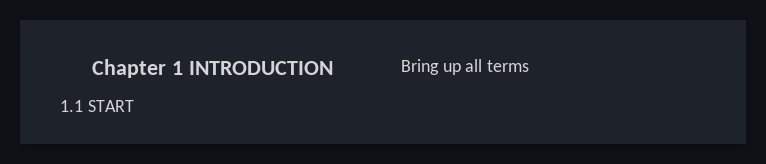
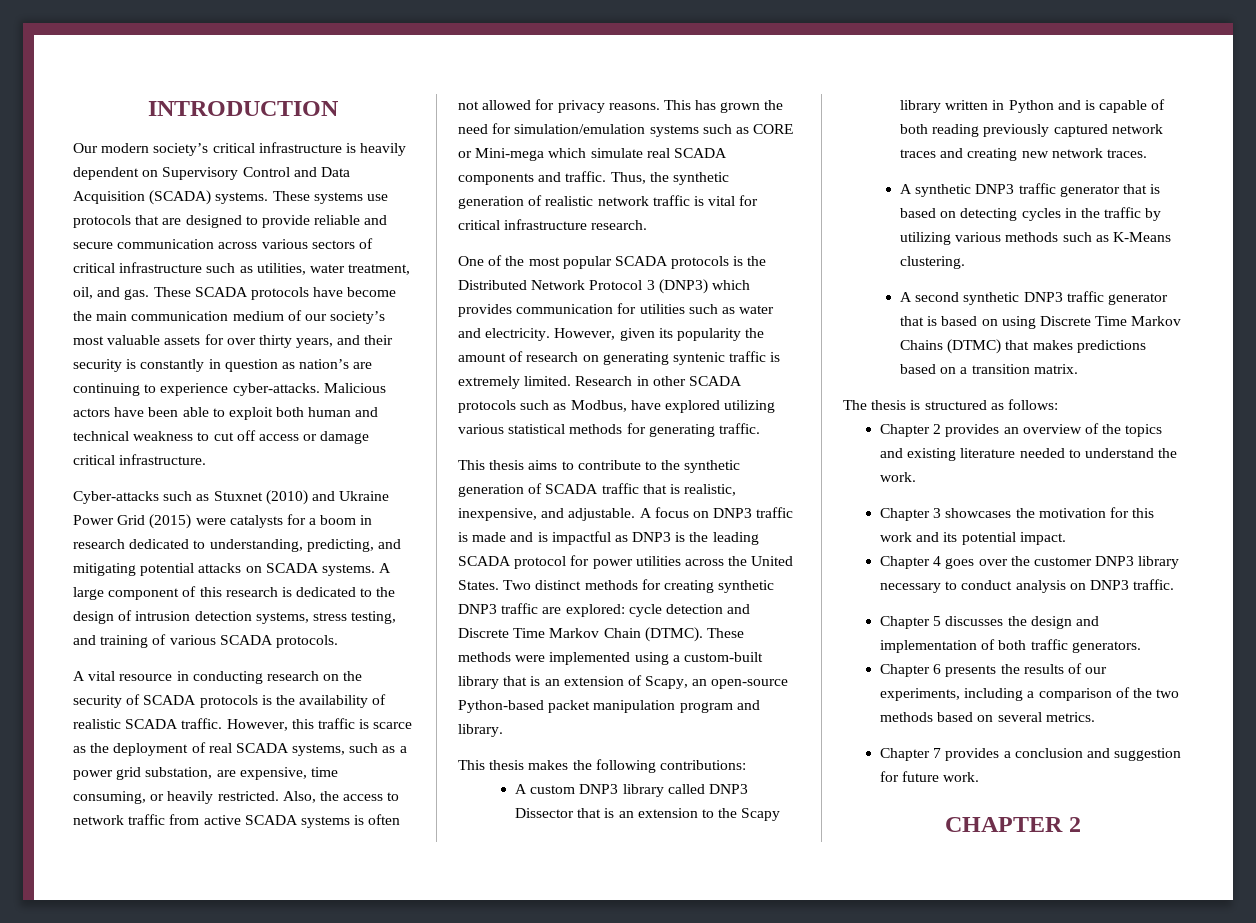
[92,59,183,78] Chapter 1 -> (148, 108) none
[60,100,134,112] [401,59,530,75] 1.1 START // Bring up all terms -> [73,142,407,156] [73,167,350,180] [73,190,388,205] [73,215,388,228] [73,238,373,249] [73,262,411,275] [73,287,397,300] [73,310,386,324] [73,334,394,348] [73,359,373,372] [73,383,386,396] [73,407,379,420] [73,430,370,444] [73,454,207,465] [73,490,390,505] [73,514,373,529] [73,539,401,552] [73,563,392,576] [73,586,396,600] [73,610,397,624] [73,634,338,648] [73,671,363,684] [73,694,387,708] [73,718,413,731] [73,742,407,756] [73,767,338,780] [73,791,400,804] [73,814,401,828] [458,99,784,113] [458,123,794,137] [458,148,727,161] [458,171,729,185] [458,195,759,209] [458,219,648,230] [458,255,767,269] [458,279,750,294] [458,303,775,317] [458,328,765,341] [458,351,781,365] [458,376,742,389] [458,400,776,413] [458,423,760,437] [458,460,741,473] [458,483,737,497] [458,507,794,521] [458,531,759,545] [458,555,794,569] [458,579,775,593] [458,603,751,617] [458,627,744,642] [458,652,763,665] [458,675,789,689] [458,700,760,713] [458,724,503,737] [458,759,746,773] [514,784,748,797] [514,808,781,821] [899,99,1166,113] [899,124,1163,137] [899,148,1147,161] [899,183,1161,197] [899,207,1162,221] [899,232,1171,245] [899,256,965,269] [899,291,1168,305] [899,316,1182,329] [899,339,1146,354] [899,364,1078,374] [843,399,1058,410] [880,423,1163,437] [880,448,1178,461] [880,472,917,482] [880,507,1155,521] [880,532,1066,545] [880,556,1180,569] [880,579,1175,593] [880,616,1099,629] [880,639,1141,653] [880,663,1108,677] [880,687,1180,701] [880,712,1095,722] [880,748,1182,761] [880,771,980,782] [945,817,1081,832] Our modern society’s critical infrastructure is heavily dependent on Supervisory Control and Data Acquisition (SCADA) systems. These systems use protocols that are designed to provide reliable and secure communication across various sectors of critical infrastructure such as utilities, water treatment, oil, and gas. These SCADA protocols have become the main communication medium of our society’s most valuable assets for over thirty years, and their security is constantly in question as nation’s are continuing to experience cyber-attacks. Malicious actors have been able to exploit both human and technical weakness to cut off access or damage critical infrastructure. // Cyber-attacks such as Stuxnet (2010) and Ukraine Power Grid (2015) were catalysts for a boom in research dedicated to understanding, predicting, and mitigating potential attacks on SCADA systems. A large component of this research is dedicated to the design of intrusion detection systems, stress testing, and training of various SCADA protocols. // A vital resource in conducting research on the security of SCADA protocols is the availability of realistic SCADA traffic. However, this traffic is scarce as the deployment of real SCADA systems, such as a power grid substation, are expensive, time consuming, or heavily restricted. Also, the access to network traffic from active SCADA systems is often not allowed for privacy reasons. This has grown the need for simulation/emulation systems such as CORE or Mini-mega which simulate real SCADA components and traffic. Thus, the synthetic generation of realistic network traffic is vital for critical infrastructure research. // One of the most popular SCADA protocols is the Distributed Network Protocol 3 (DNP3) which provides communication for utilities such as water and electricity. However, given its popularity the amount of research on generating syntenic traffic is extremely limited. Research in other SCADA protocols such as Modbus, have explored utilizing various statistical methods for generating traffic. // This thesis aims to contribute to the synthetic generation of SCADA traffic that is realistic, inexpensive, and adjustable. A focus on DNP3 traffic is made and is impactful as DNP3 is the leading SCADA protocol for power utilities across the United States. Two distinct methods for creating synthetic DNP3 traffic are explored: cycle detection and Discrete Time Markov Chain (DTMC). These methods were implemented using a custom-built library that is an extension of Scapy, an open-source Python-based packet manipulation program and library. // This thesis makes the following contributions: // A custom DNP3 library called DNP3 Dissector that is an extension to the Scapy library written in Python and is capable of both reading previously captured network traces and creating new network traces. // A synthetic DNP3 traffic generator that is based on detecting cycles in the traffic by utilizing various methods such as K-Means clustering. // A second synthetic DNP3 traffic generator that is based on using Discrete Time Markov Chains (DTMC) that makes predictions based on a transition matrix. // The thesis is structured as follows: // Chapter 2 provides an overview of the topics and existing literature needed to understand the work. // Chapter 3 showcases the motivation for this work and its potential impact. // Chapter 4 goes over the customer DNP3 library necessary to conduct analysis on DNP3 traffic. // Chapter 5 discusses the design and implementation of both traffic generators. // Chapter 6 presents the results of our experiments, including a comparison of the two methods based on several metrics. // Chapter 7 provides a conclusion and suggestion for future work. // CHAPTER 2

